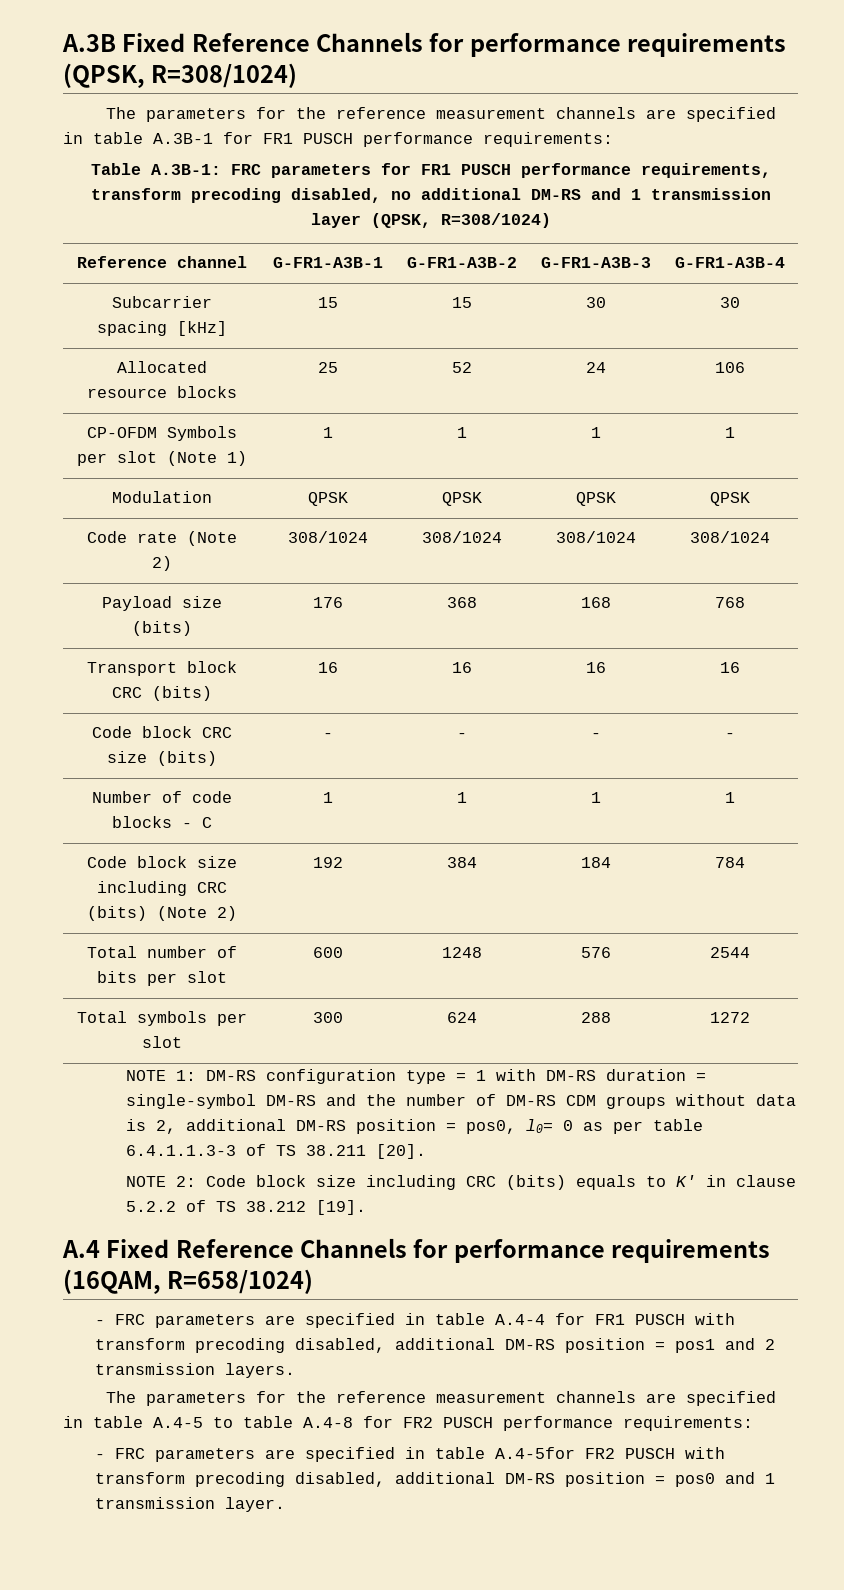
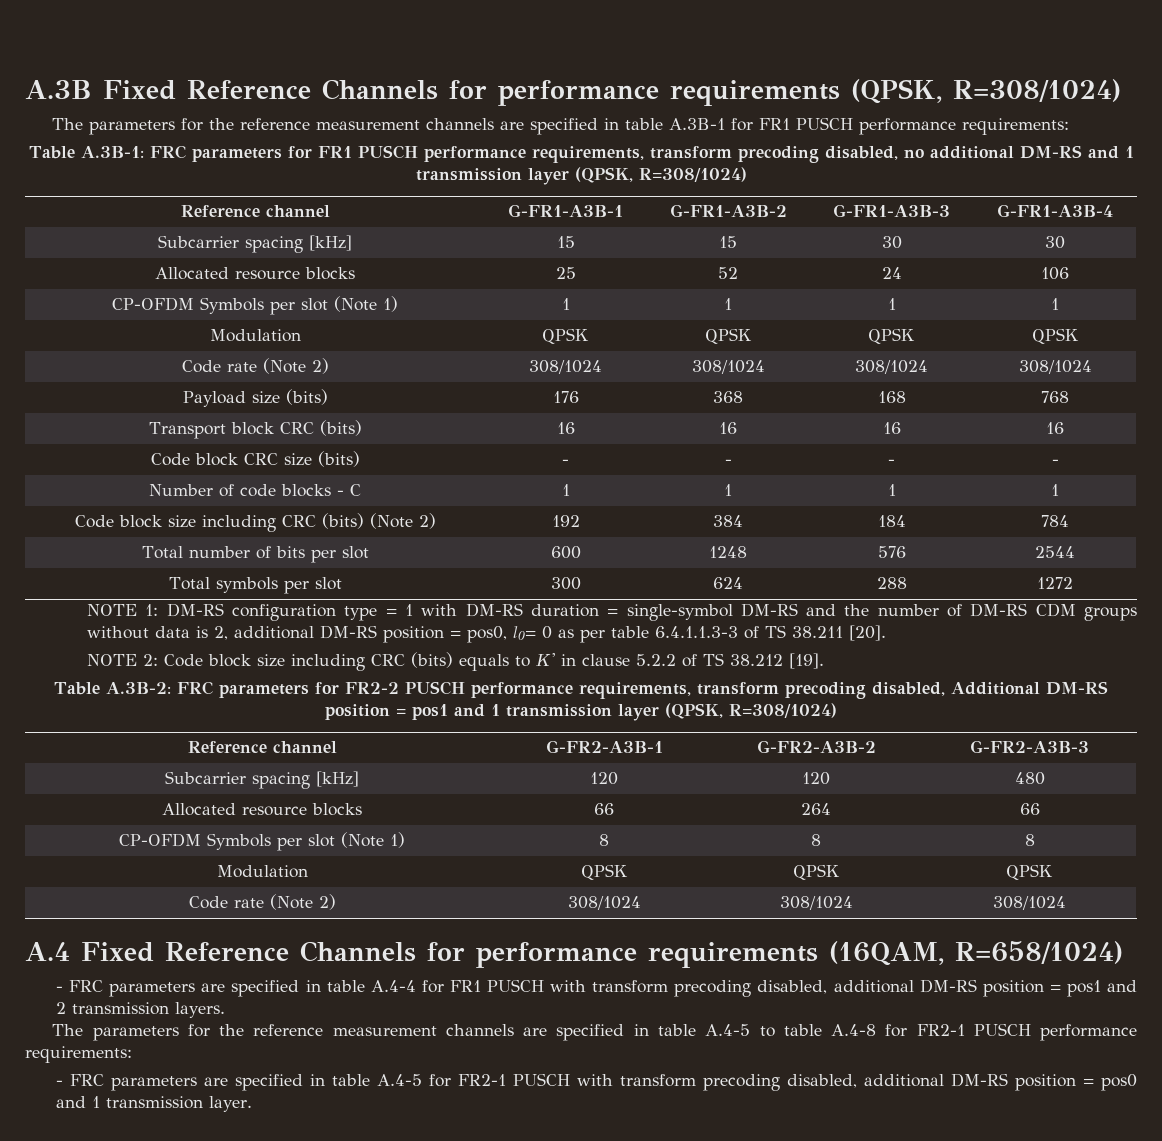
(367, 1207) none -> [54,681,1108,699] [325,703,837,721] [187,741,337,753] [545,740,663,753] [756,740,876,753] [970,740,1089,753] [165,771,359,789] [590,772,618,785] [802,772,830,785] [1014,772,1045,785] [162,803,362,816] [594,803,614,815] [801,803,831,815] [1019,803,1040,815] [119,832,405,851] [599,834,609,846] [811,834,821,846] [1024,834,1035,846] [216,865,308,878] [580,864,628,880] [792,864,840,880] [1006,864,1053,880] [188,894,336,910] [567,896,641,910] [779,896,853,910] [993,896,1066,910] // Table A.3B-2: FRC parameters for FR2-2 PUSCH performance requirements, transform precoding disabled, Additional DM-RS position = pos1 and 1 transmission layer (QPSK, R=308/1024) // Reference channel | G-FR2-A3B-1 | G-FR2-A3B-2 | G-FR2-A3B-3 // Subcarrier spacing [kHz] | 120 | 120 | 480 // Allocated resource blocks | 66 | 264 | 66 // CP-OFDM Symbols per slot (Note 1) | 8 | 8 | 8 // Modulation | QPSK | QPSK | QPSK // Code rate (Note 2) | 308/1024 | 308/1024 | 308/1024
[403,1417,433,1428] FR2 -> [916,1024,965,1036] FR2-1
[494,1447,615,1459] A.4-5for FR2 -> [377,1074,507,1087] A.4-5 for FR2-1

